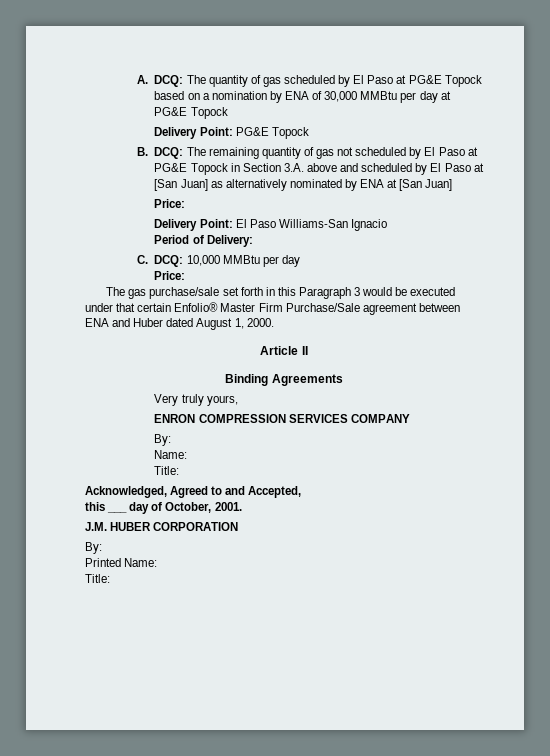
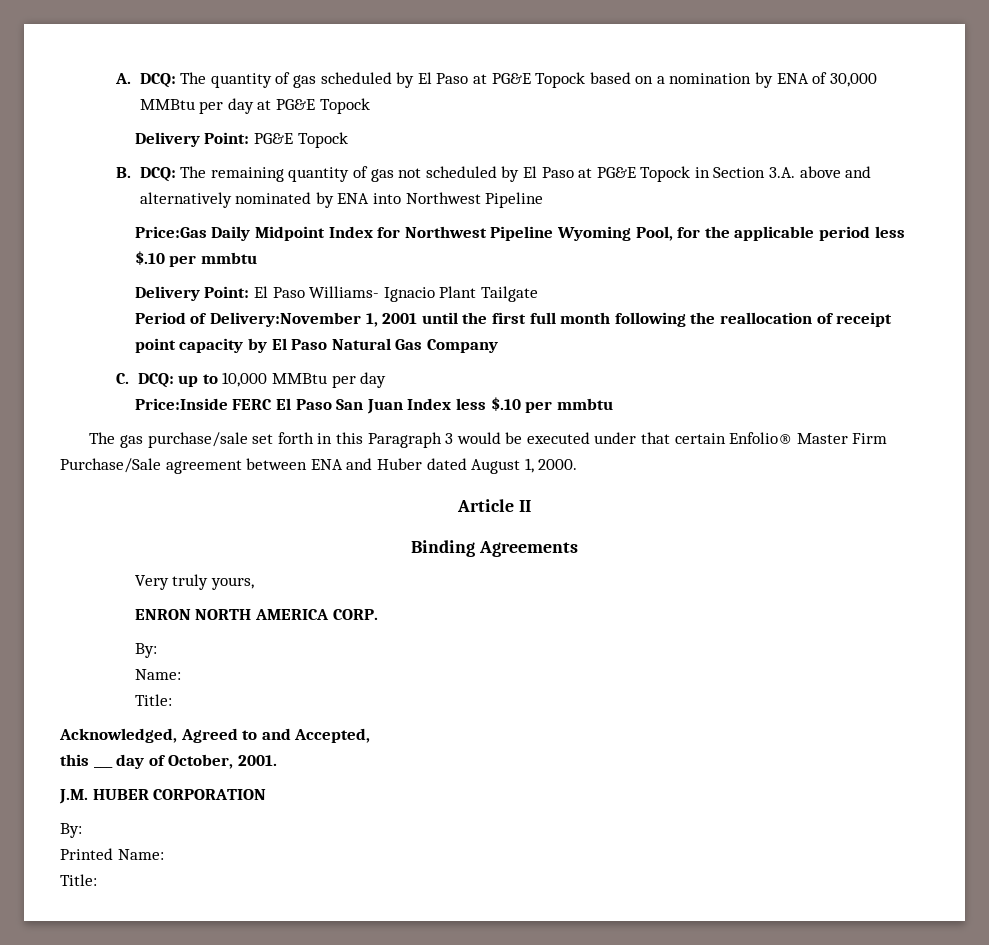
[361,163,484,175] [154,179,453,191] [154,199,186,208] scheduled by El Paso at [San Juan] as alternatively nominated by ENA at [San Juan] // Price: -> [139,192,544,208] [134,226,905,241] [134,251,258,267] alternatively nominated by ENA into Northwest Pipeline // Price:Gas Daily Midpoint Index for Northwest Pipeline Wyoming Pool, for the applicable period less $.10 per mmbtu
[278,219,348,228] Williams-San -> [309,286,380,298] Williams-
(387, 225) none -> [439,286,538,302] Plant Tailgate
[206,235,253,247] Delivery: -> [210,312,893,327] [134,338,498,353] Delivery:November 1, 2001 until the first full month following the reallocation of receipt point capacity by El Paso Natural Gas Company
(184, 261) none -> [178,374,218,387] up to
[154,271,186,280] Price: -> [134,397,613,414] Price:Inside FERC El Paso San Juan Index less $.10 per mmbtu
[198,414,410,423] COMPRESSION SERVICES COMPANY -> [195,609,378,620] NORTH AMERICA CORP.

